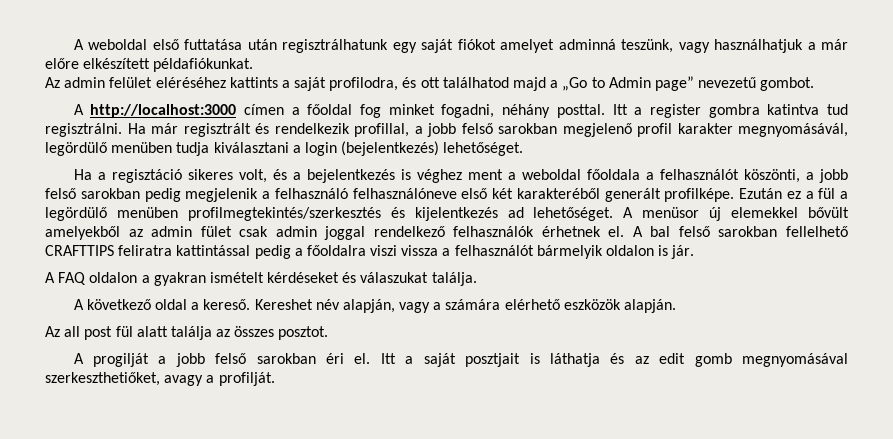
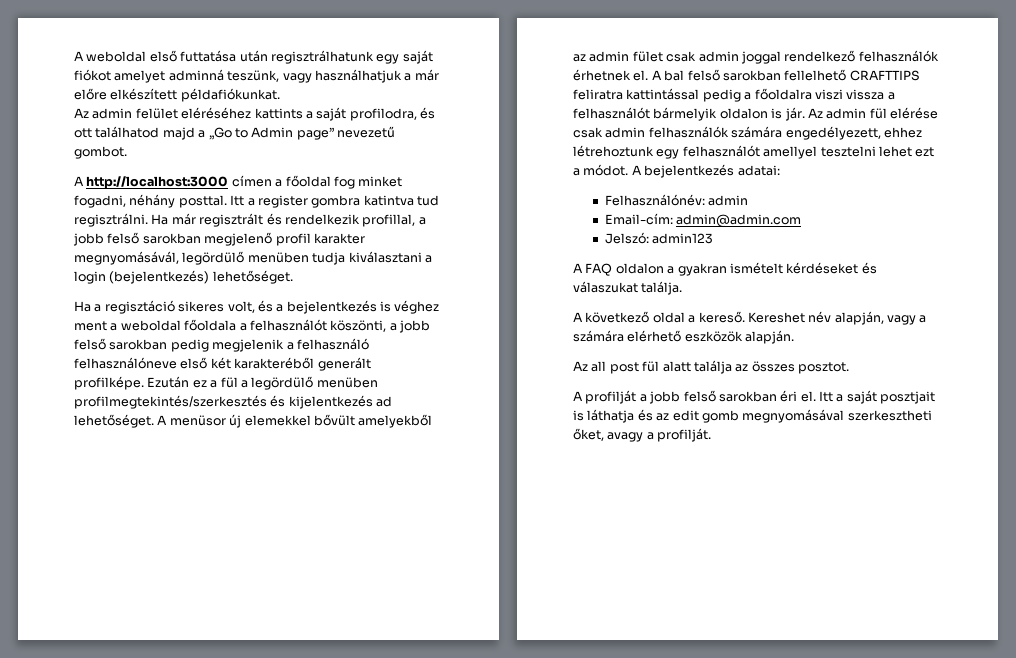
(695, 252) none -> [807,107,938,119] [573,126,922,140] [573,145,935,159] [573,164,780,178] [604,194,749,206] [604,213,802,228] [604,232,714,244] Az admin fül elérése csak admin felhasználók számára engedélyezett, ehhez létrehoztunk egy felhasználót amellyel tesztelni lehet ezt a módot. A bejelentkezés adatai: // Felhasználónév: admin // Email-cím: admin@admin.com // Jelszó: admin123
[93,353,150,367] progilját -> [585,390,637,404] profilját
[45,372,160,386] szerkeszthetiőket, -> [847,410,932,421] [573,428,604,441] szerkesztheti őket,

